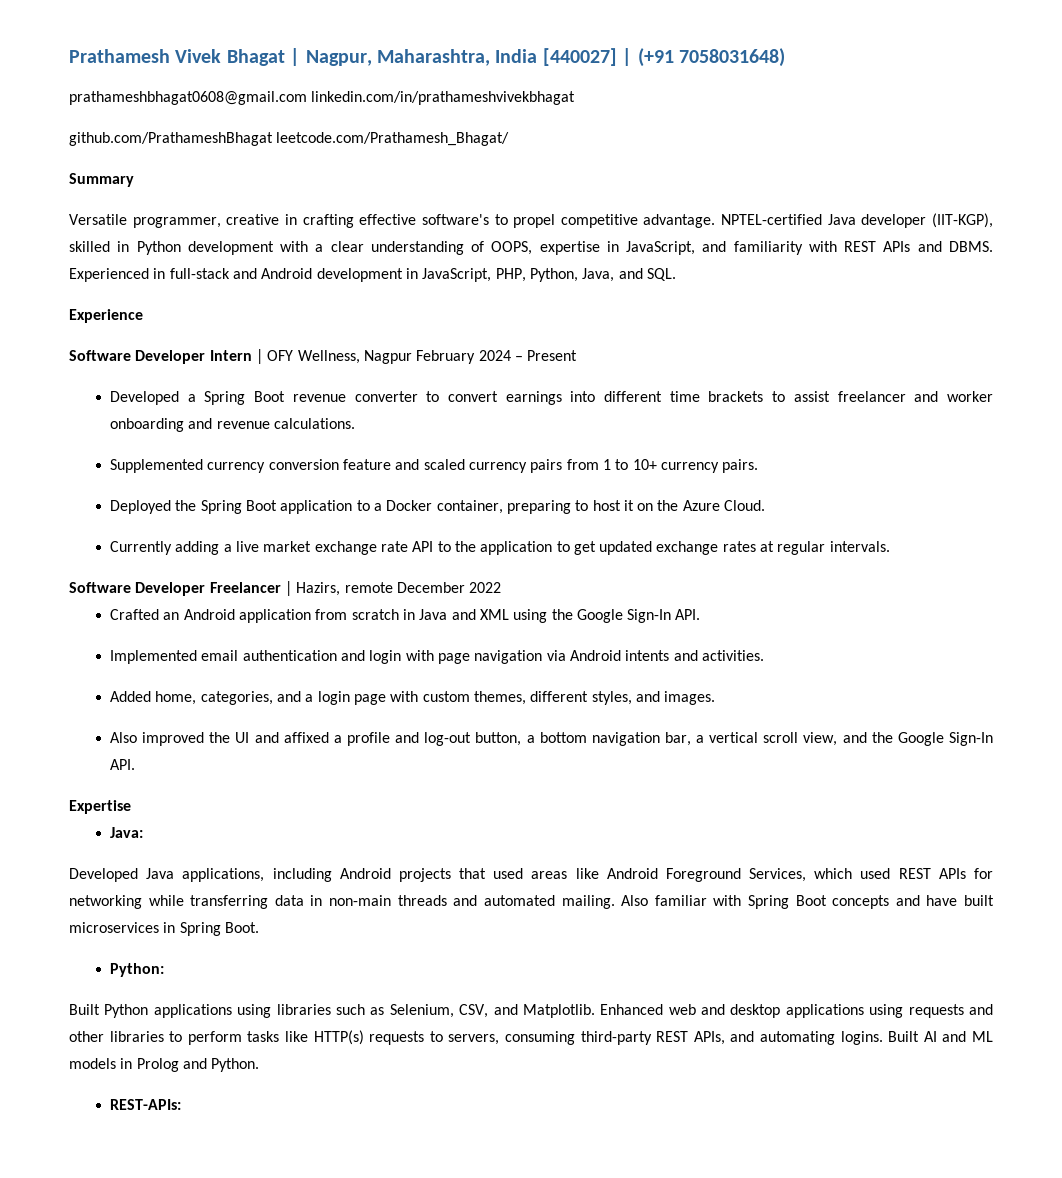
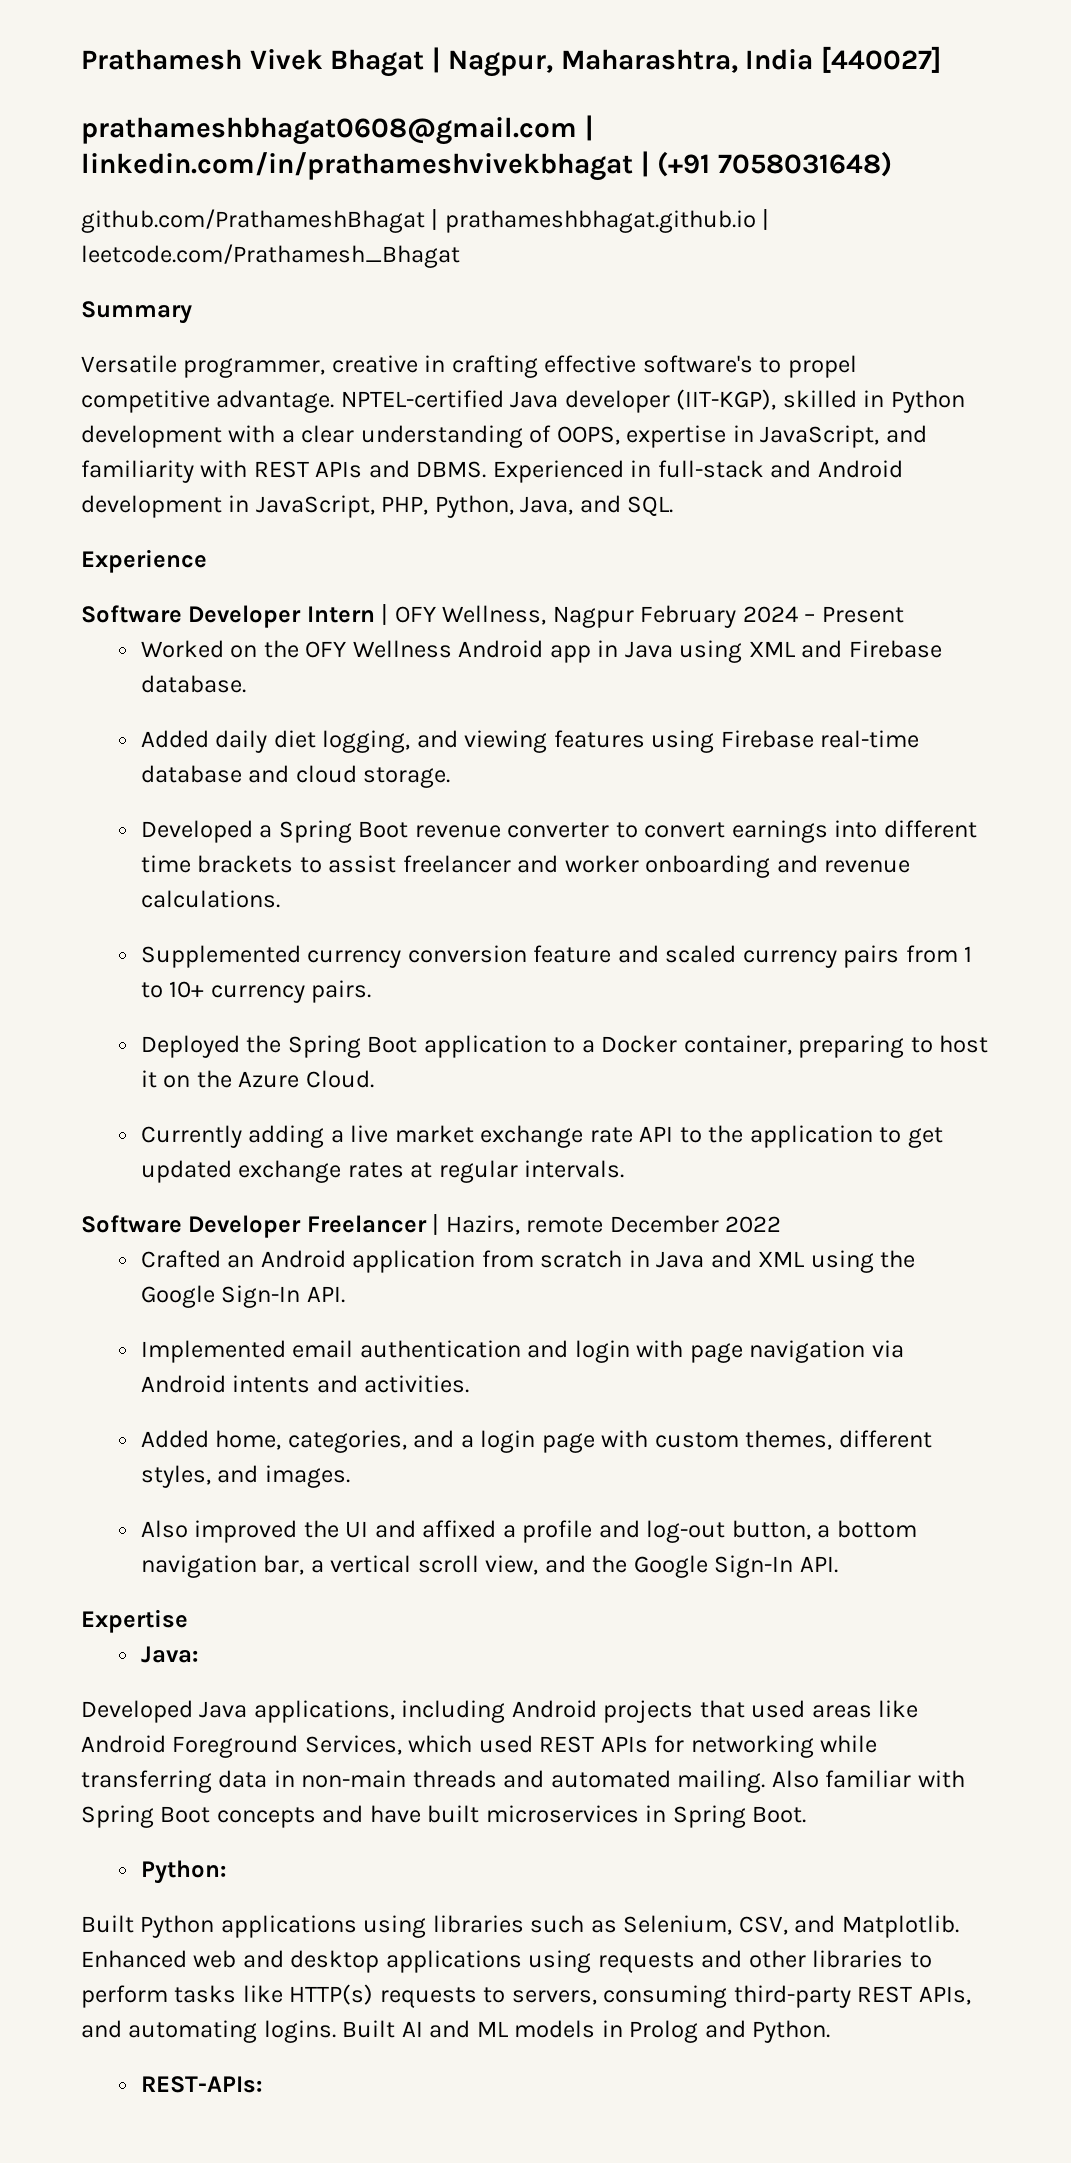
(617, 57) none -> [81,115,594,145] [81,152,633,181] // prathameshbhagat0608@gmail.com | linkedin.com/in/prathameshvivekbhagat
[69,91,576,105] // prathameshbhagat0608@gmail.com linkedin.com/in/prathameshvivekbhagat -> (892, 164) none
[276,132,510,146] leetcode.com/Prathamesh_Bhagat/ -> [431,209,770,233] [81,244,460,268] | prathameshbhagat.github.io | leetcode.com/Prathamesh_Bhagat
(578, 355) none -> [140,640,942,663] [140,675,246,693] [140,730,920,753] [140,765,451,788] // Worked on the OFY Wellness Android app in Java using XML and Firebase database. // Added daily diet logging, and viewing features using Firebase real-time database and cloud storage.

